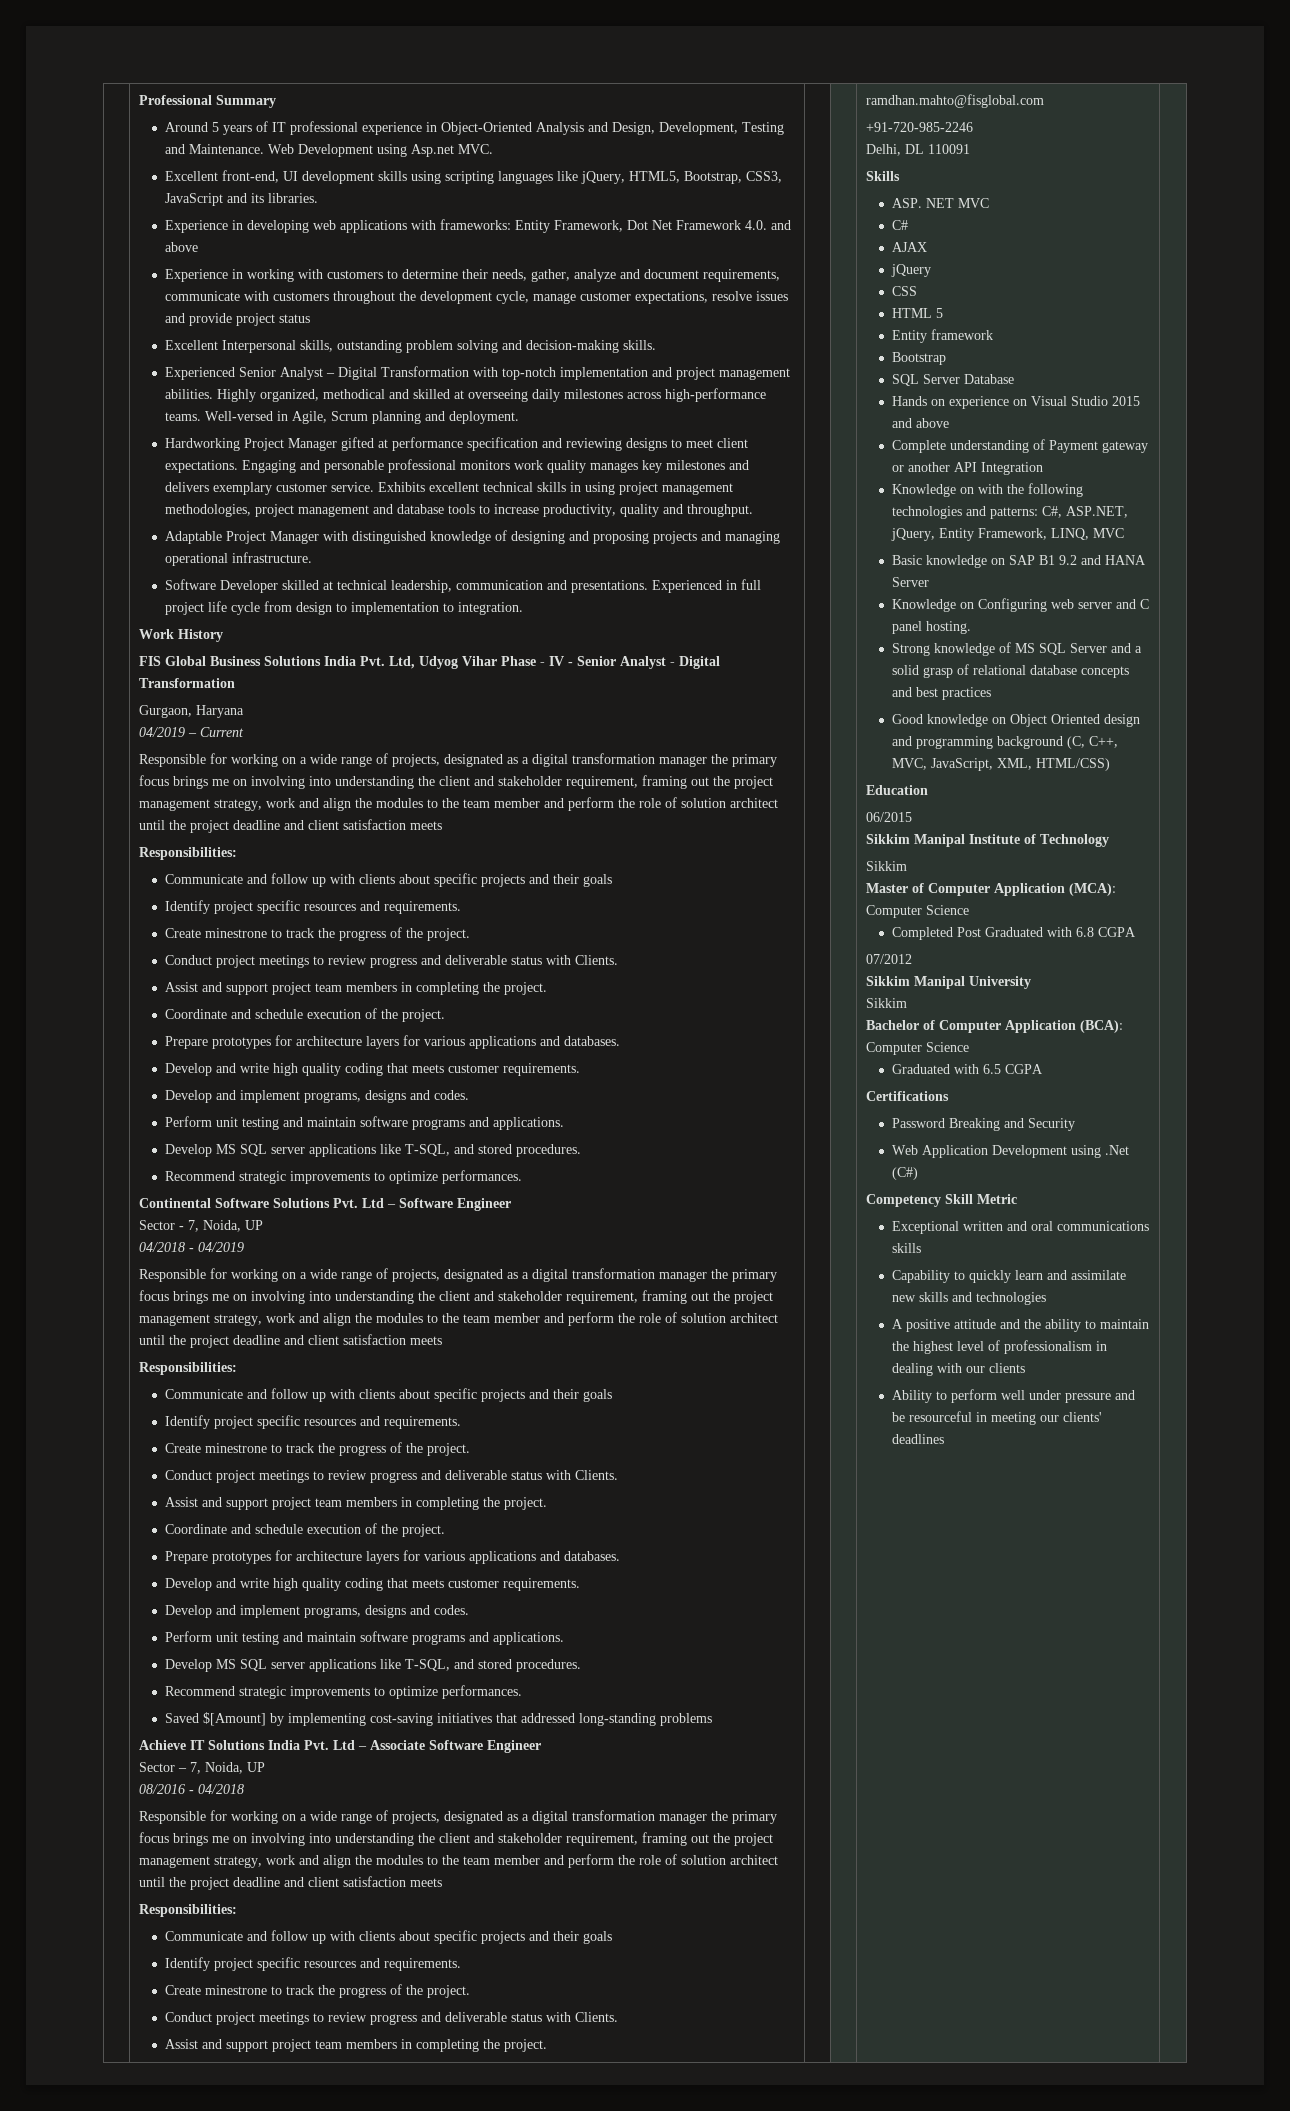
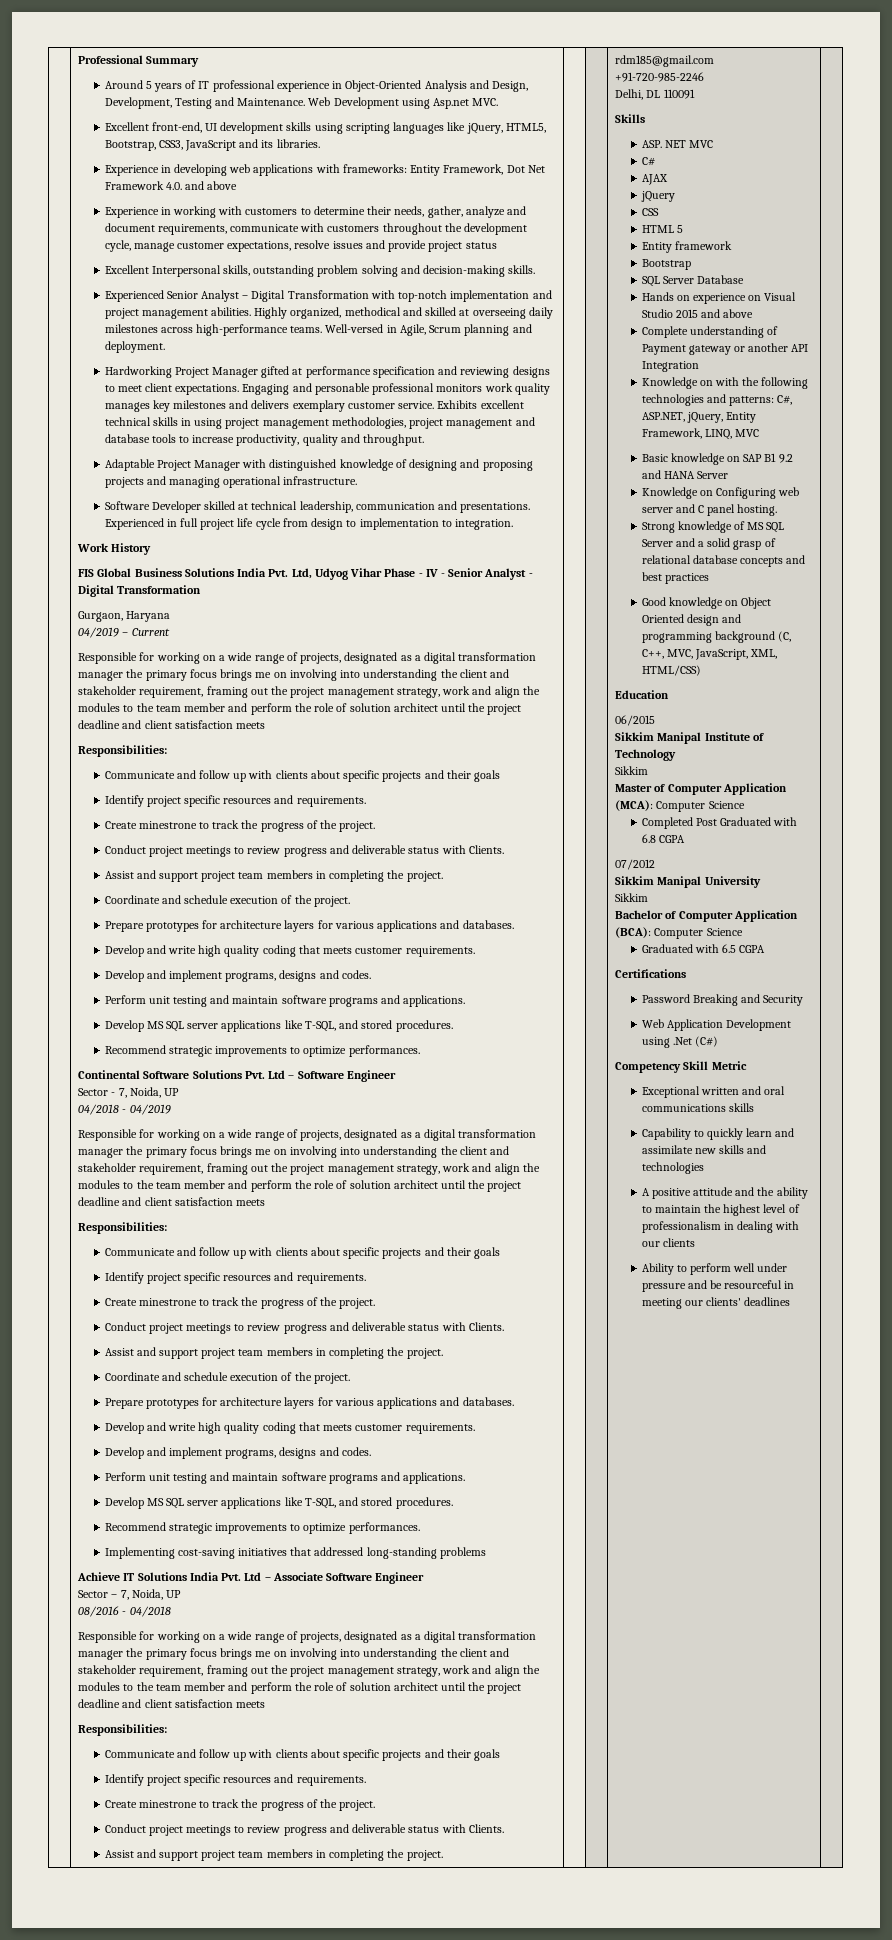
[165,1712,367,1726] Saved $[Amount] by implementing -> [104,1547,175,1559] Implementing
[865,94,1044,108] ramdhan.mahto@fisglobal.com -> [615,55,715,67] rdm185@gmail.com

